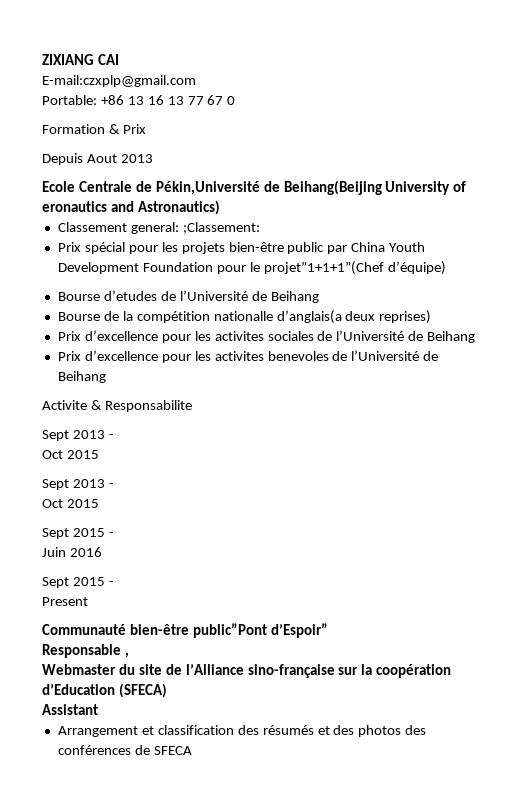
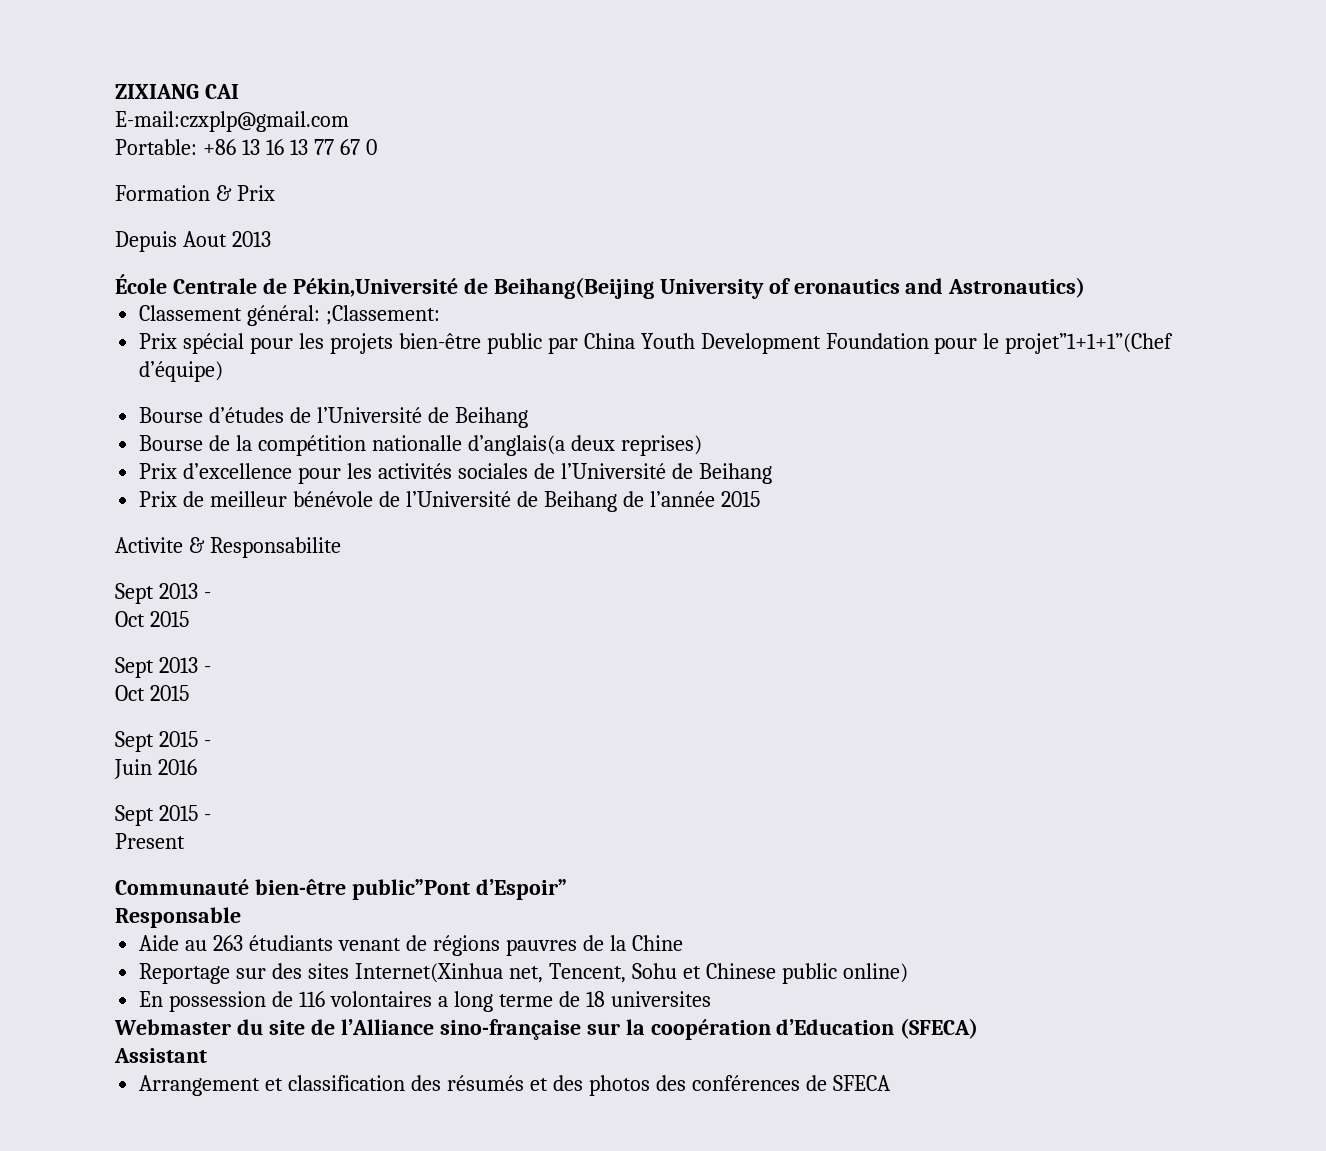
[42,181,75,192] Ecole -> [115,274,167,294] École
[130,222,179,234] general: -> [247,305,321,326] général:
[103,290,157,301] d’etudes -> [209,407,285,423] d’études
[214,331,264,341] activites -> [377,463,452,479] activités
[84,350,439,363] [57,371,106,383] d’excellence pour les activites benevoles de l’Université de Beihang -> [183,491,760,512] de meilleur bénévole de l’Université de Beihang de l’année 2015
[124,652,129,658] , -> [139,935,683,956] [139,963,908,984] [139,991,711,1012] // Aide au 263 étudiants venant de régions pauvres de la Chine // Reportage sur des sites Internet(Xinhua net, Tencent, Sohu et Chinese public online) // En possession de 116 volontaires a long terme de 18 universites

